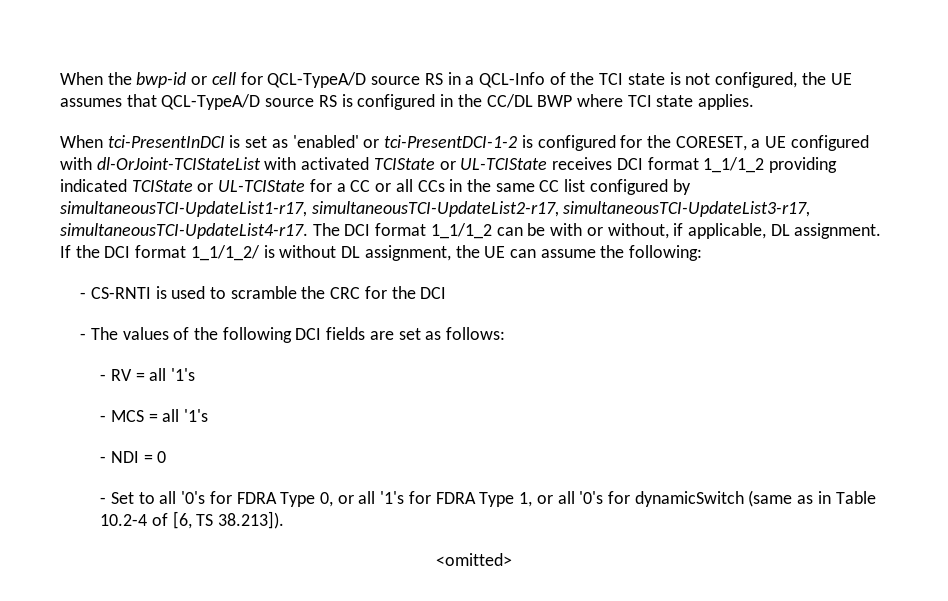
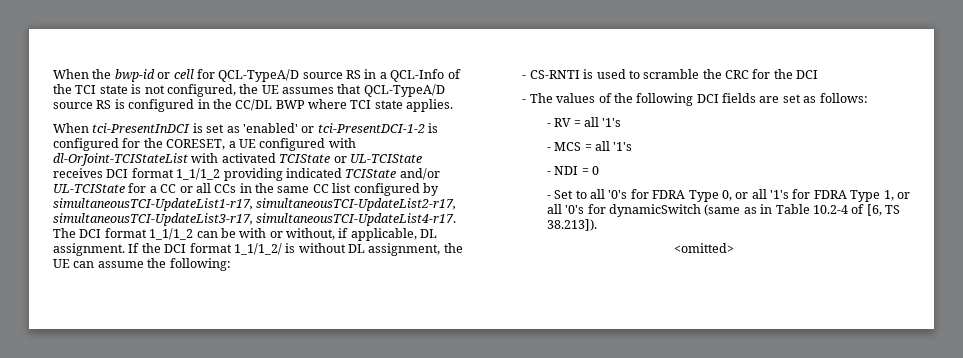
[197,183,214,192] or -> [399,168,440,180] and/or

